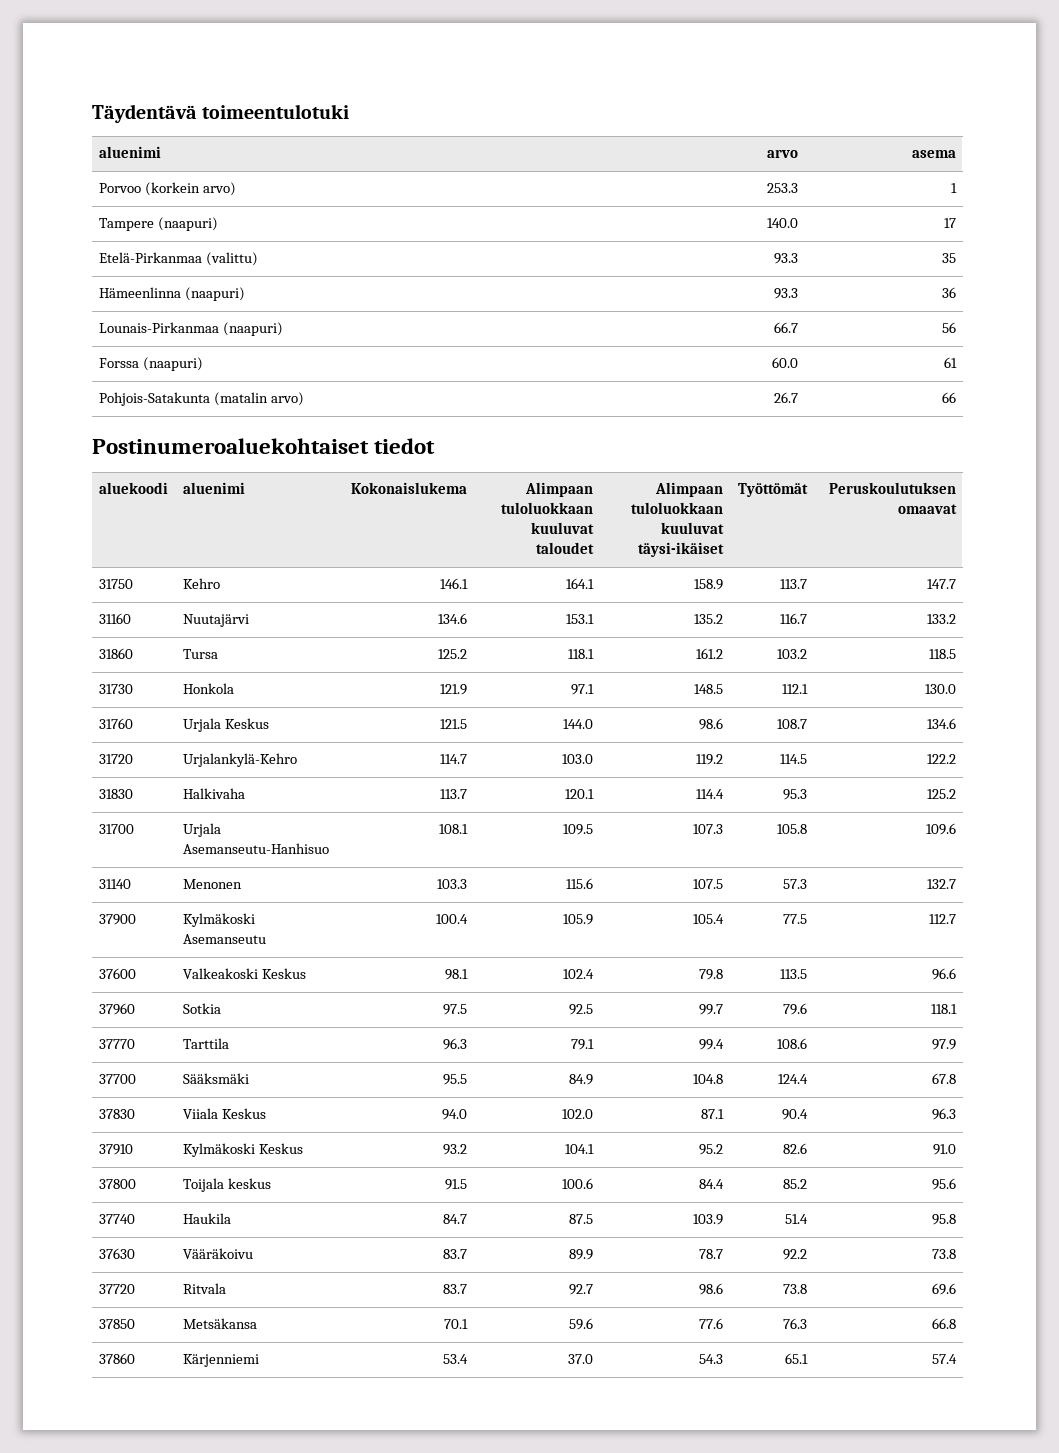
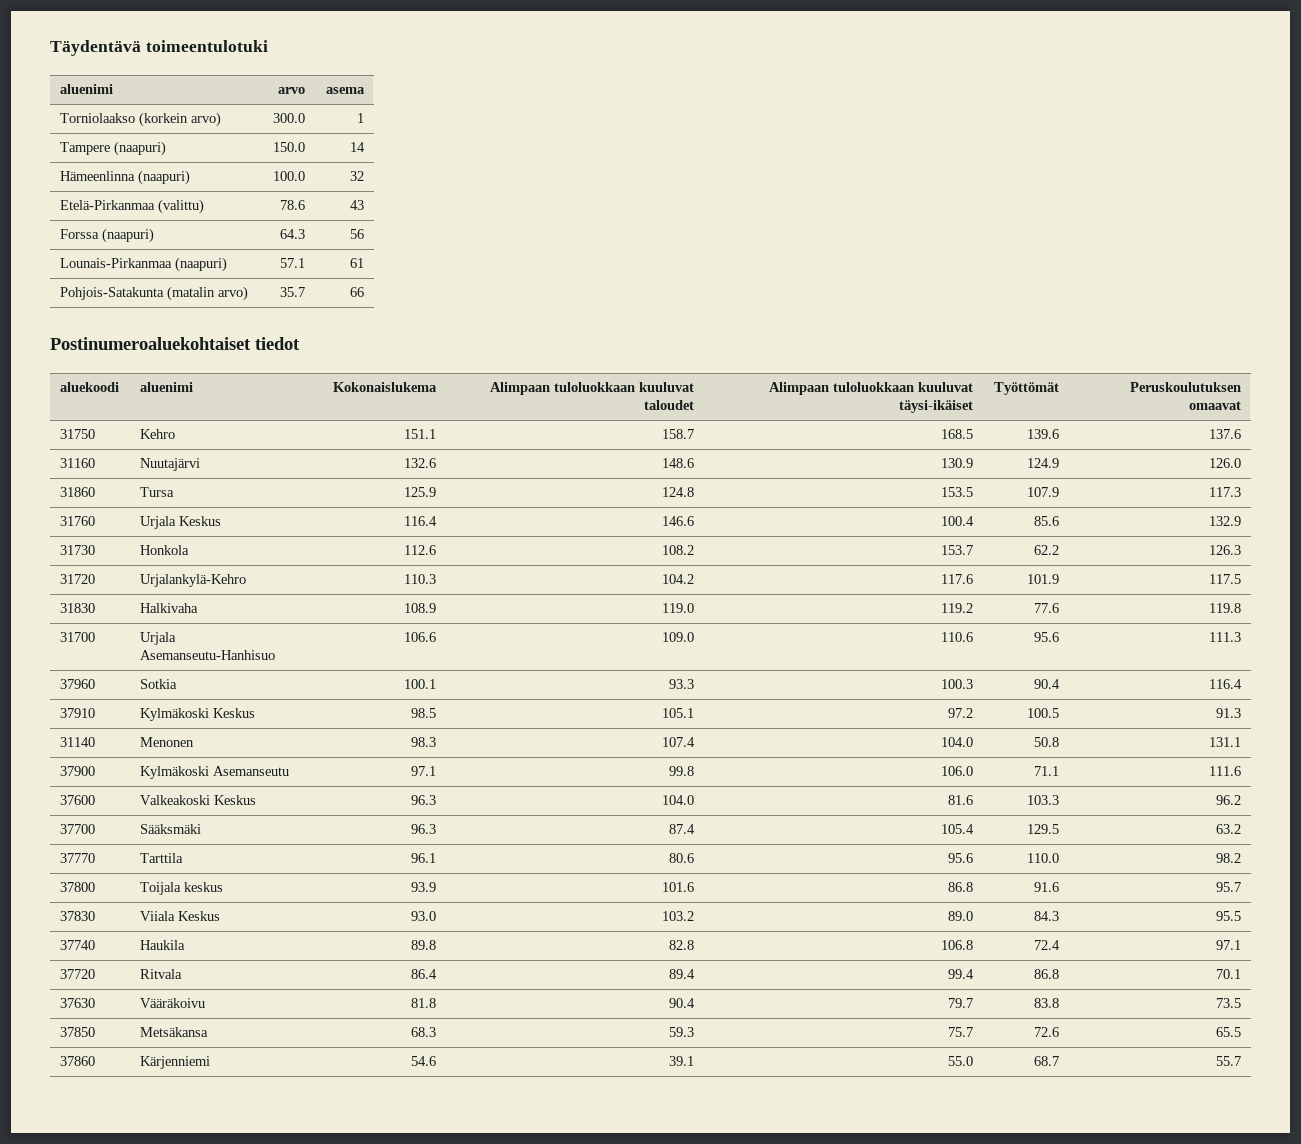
[99,183,142,193] Porvoo -> [60,113,136,123] Torniolaakso
[766,183,798,193] 253.3 -> [272,113,305,123] 300.0
[766,218,798,228] [943,218,956,228] 140.0 | 17 -> [272,142,305,152] [349,142,365,152] [60,170,191,185] [272,171,305,181] [349,171,364,181] 150.0 | 14 // Hämeenlinna (naapuri) | 100.0 | 32
[773,253,798,264] [941,253,956,263] [99,287,246,301] [773,288,798,299] [941,287,956,298] 93.3 | 35 // Hämeenlinna (naapuri) | 93.3 | 36 -> [279,200,305,210] [349,200,364,210] [60,228,155,243] [279,229,305,239] [349,229,364,239] 78.6 | 43 // Forssa (naapuri) | 64.3 | 56
[773,322,798,333] [941,322,956,333] [99,357,204,371] [771,357,798,368] 66.7 | 56 // Forssa (naapuri) | 60.0 -> [279,258,305,268] 57.1
[773,392,798,403] 26.7 -> [279,287,305,297] 35.7
[439,578,468,589] [565,578,594,589] [693,579,723,590] [779,579,807,589] [926,579,956,589] [99,613,132,624] [183,614,250,627] [437,613,467,624] [565,614,594,624] [693,614,723,624] [779,613,807,624] [926,614,956,624] [99,648,134,659] [183,649,219,659] [437,649,467,659] [567,649,594,659] [695,648,723,659] [776,649,807,659] [928,649,956,659] [99,684,134,694] [183,683,235,694] [439,684,467,695] [570,684,594,695] [693,684,723,694] [781,684,808,694] [924,684,956,694] [99,718,134,729] [183,718,270,732] [439,719,467,729] [562,719,593,729] [698,718,723,730] [776,719,807,729] [926,718,956,729] [99,754,134,764] [183,753,298,767] [439,754,467,764] [561,754,593,764] [695,754,723,765] [779,754,807,764] [926,754,956,764] [99,789,134,799] [183,788,246,799] [439,789,467,799] [564,789,594,799] [695,789,724,799] [782,789,807,800] [926,789,956,799] [99,824,135,834] [183,823,222,837] [183,843,330,854] [438,824,468,834] [562,824,593,835] [692,824,723,834] [776,824,807,834] [925,823,956,835] [99,879,132,889] [183,879,243,889] [436,879,467,889] [565,878,593,889] [692,879,723,889] [782,879,807,889] [926,879,956,889] [99,914,137,925] [183,913,256,927] [183,934,267,944] [435,914,468,924] [562,914,593,925] [692,914,724,924] [782,914,807,924] [928,914,956,924] [99,968,137,979] [183,968,307,979] [444,969,468,980] [562,969,594,979] [698,969,723,980] [779,969,807,979] [931,968,956,980] [99,1003,136,1015] [183,1003,222,1014] [442,1004,467,1015] [568,1004,593,1015] [698,1004,723,1015] [782,1003,807,1015] [930,1004,957,1014] [99,1039,136,1049] [183,1038,230,1049] [442,1038,467,1050] [570,1039,594,1050] [698,1039,724,1050] [776,1038,807,1049] [931,1039,956,1050] [99,1074,137,1084] [183,1073,250,1084] [442,1074,467,1085] [568,1074,593,1085] [692,1074,723,1084] [777,1074,808,1084] [931,1073,956,1084] [99,1109,136,1119] [183,1108,267,1119] [441,1109,467,1120] [561,1109,593,1119] [700,1109,724,1119] [781,1109,808,1120] [931,1108,956,1120] [99,1144,134,1155] [183,1143,304,1157] [442,1144,467,1155] [564,1144,594,1154] [698,1144,723,1155] [782,1143,807,1154] [932,1144,956,1155] [99,1179,137,1189] [183,1178,272,1192] [444,1179,467,1190] [561,1178,593,1189] [698,1179,724,1189] [782,1179,807,1189] [931,1178,956,1190] [99,1214,136,1224] [183,1213,232,1224] [442,1214,467,1224] [568,1214,593,1224] [692,1214,723,1225] [784,1214,808,1224] [931,1214,956,1225] [99,1248,136,1259] [183,1248,254,1259] [442,1249,467,1259] [568,1249,593,1260] [698,1249,723,1259] [782,1249,807,1260] [931,1249,956,1259] [99,1284,136,1294] [183,1283,227,1294] [442,1284,467,1294] [568,1284,593,1295] [698,1283,723,1295] [782,1284,807,1294] [931,1283,956,1295] [99,1319,136,1329] [183,1318,258,1329] [443,1319,468,1329] [568,1318,593,1330] [698,1318,723,1329] [782,1318,807,1329] [931,1318,956,1329] [99,1353,136,1364] [183,1354,260,1367] [442,1354,468,1364] [567,1354,593,1364] [698,1354,723,1364] [784,1353,808,1364] [931,1354,957,1364] 146.1 | 164.1 | 158.9 | 113.7 | 147.7 // 31160 | Nuutajärvi | 134.6 | 153.1 | 135.2 | 116.7 | 133.2 // 31860 | Tursa | 125.2 | 118.1 | 161.2 | 103.2 | 118.5 // 31730 | Honkola | 121.9 | 97.1 | 148.5 | 112.1 | 130.0 // 31760 | Urjala Keskus | 121.5 | 144.0 | 98.6 | 108.7 | 134.6 // 31720 | Urjalankylä-Kehro | 114.7 | 103.0 | 119.2 | 114.5 | 122.2 // 31830 | Halkivaha | 113.7 | 120.1 | 114.4 | 95.3 | 125.2 // 31700 | Urjala Asemanseutu-Hanhisuo | 108.1 | 109.5 | 107.3 | 105.8 | 109.6 // 31140 | Menonen | 103.3 | 115.6 | 107.5 | 57.3 | 132.7 // 37900 | Kylmäkoski Asemanseutu | 100.4 | 105.9 | 105.4 | 77.5 | 112.7 // 37600 | Valkeakoski Keskus | 98.1 | 102.4 | 79.8 | 113.5 | 96.6 // 37960 | Sotkia | 97.5 | 92.5 | 99.7 | 79.6 | 118.1 // 37770 | Tarttila | 96.3 | 79.1 | 99.4 | 108.6 | 97.9 // 37700 | Sääksmäki | 95.5 | 84.9 | 104.8 | 124.4 | 67.8 // 37830 | Viiala Keskus | 94.0 | 102.0 | 87.1 | 90.4 | 96.3 // 37910 | Kylmäkoski Keskus | 93.2 | 104.1 | 95.2 | 82.6 | 91.0 // 37800 | Toijala keskus | 91.5 | 100.6 | 84.4 | 85.2 | 95.6 // 37740 | Haukila | 84.7 | 87.5 | 103.9 | 51.4 | 95.8 // 37630 | Vääräkoivu | 83.7 | 89.9 | 78.7 | 92.2 | 73.8 // 37720 | Ritvala | 83.7 | 92.7 | 98.6 | 73.8 | 69.6 // 37850 | Metsäkansa | 70.1 | 59.6 | 77.6 | 76.3 | 66.8 // 37860 | Kärjenniemi | 53.4 | 37.0 | 54.3 | 65.1 | 57.4 -> [403,429,436,439] [661,429,694,439] [940,429,973,439] [1026,429,1059,439] [1208,429,1241,439] [60,458,96,468] [140,458,201,471] [403,458,436,468] [661,458,694,468] [940,458,973,468] [1026,458,1059,468] [1208,458,1241,468] [60,487,96,497] [140,487,175,497] [403,487,436,497] [661,487,694,497] [940,487,973,497] [1026,487,1059,497] [1208,487,1241,497] [60,516,96,526] [140,516,222,529] [403,516,437,526] [661,516,694,526] [940,516,974,526] [1033,516,1059,526] [1208,516,1241,526] [60,545,96,555] [140,545,190,555] [403,545,436,555] [661,545,694,555] [940,545,973,555] [1033,545,1059,555] [1208,545,1241,555] [60,574,96,584] [140,574,247,587] [403,574,436,584] [661,574,694,584] [940,574,973,584] [1026,574,1059,584] [1208,574,1241,584] [60,603,96,613] [140,603,199,613] [403,603,436,613] [661,603,694,613] [940,603,973,613] [1033,603,1059,613] [1208,603,1241,613] [60,632,96,642] [140,632,177,645] [140,650,276,660] [403,632,436,642] [661,632,694,642] [940,632,973,642] [1033,632,1059,642] [1208,632,1241,642] [60,679,96,689] [140,679,178,689] [403,679,436,689] [668,679,694,689] [940,679,973,689] [1033,679,1060,689] [1208,679,1242,689] [60,708,96,718] [140,708,256,721] [410,708,436,718] [661,708,694,718] [947,708,973,718] [1026,708,1059,718] [1215,708,1241,718] [60,737,96,747] [140,737,195,747] [410,737,436,747] [661,737,695,747] [940,737,973,747] [1033,737,1059,747] [1208,737,1241,747] [60,766,96,776] [140,766,290,779] [410,766,436,776] [668,766,694,776] [940,766,973,776] [1033,766,1059,776] [1208,766,1241,776] [60,795,96,805] [140,795,257,805] [410,795,436,805] [661,795,694,805] [947,795,973,805] [1026,795,1059,805] [1215,795,1241,805] [60,824,96,834] [140,824,202,834] [410,824,436,834] [668,824,695,834] [940,824,974,834] [1026,824,1059,834] [1215,824,1241,834] [60,853,96,863] [140,853,184,863] [410,853,436,863] [668,853,694,863] [947,853,973,863] [1026,853,1059,863] [1215,853,1241,863] [60,882,96,892] [140,882,224,895] [410,882,436,892] [661,882,694,892] [947,882,973,892] [1033,882,1059,892] [1215,882,1241,892] [60,911,96,921] [140,911,221,921] [410,911,436,921] [661,911,694,921] [947,911,973,921] [1033,911,1059,921] [1215,911,1241,921] [60,940,96,950] [140,940,186,950] [410,940,436,950] [668,940,694,950] [940,940,973,950] [1033,940,1060,950] [1215,940,1241,950] [60,969,96,979] [140,969,183,979] [410,969,437,979] [668,969,695,979] [947,969,974,979] [1033,969,1059,979] [1215,969,1241,979] [60,998,96,1008] [140,998,206,1008] [410,998,436,1008] [668,998,695,1008] [947,998,973,1008] [1033,998,1059,1008] [1215,998,1241,1008] [60,1027,96,1037] [140,1027,209,1037] [410,1027,436,1037] [668,1027,694,1037] [947,1027,973,1037] [1033,1027,1059,1037] [1215,1027,1241,1037] [60,1056,96,1066] [140,1056,211,1069] [410,1056,436,1066] [668,1056,694,1066] [947,1056,973,1066] [1033,1056,1059,1066] [1215,1056,1241,1066] 151.1 | 158.7 | 168.5 | 139.6 | 137.6 // 31160 | Nuutajärvi | 132.6 | 148.6 | 130.9 | 124.9 | 126.0 // 31860 | Tursa | 125.9 | 124.8 | 153.5 | 107.9 | 117.3 // 31760 | Urjala Keskus | 116.4 | 146.6 | 100.4 | 85.6 | 132.9 // 31730 | Honkola | 112.6 | 108.2 | 153.7 | 62.2 | 126.3 // 31720 | Urjalankylä-Kehro | 110.3 | 104.2 | 117.6 | 101.9 | 117.5 // 31830 | Halkivaha | 108.9 | 119.0 | 119.2 | 77.6 | 119.8 // 31700 | Urjala Asemanseutu-Hanhisuo | 106.6 | 109.0 | 110.6 | 95.6 | 111.3 // 37960 | Sotkia | 100.1 | 93.3 | 100.3 | 90.4 | 116.4 // 37910 | Kylmäkoski Keskus | 98.5 | 105.1 | 97.2 | 100.5 | 91.3 // 31140 | Menonen | 98.3 | 107.4 | 104.0 | 50.8 | 131.1 // 37900 | Kylmäkoski Asemanseutu | 97.1 | 99.8 | 106.0 | 71.1 | 111.6 // 37600 | Valkeakoski Keskus | 96.3 | 104.0 | 81.6 | 103.3 | 96.2 // 37700 | Sääksmäki | 96.3 | 87.4 | 105.4 | 129.5 | 63.2 // 37770 | Tarttila | 96.1 | 80.6 | 95.6 | 110.0 | 98.2 // 37800 | Toijala keskus | 93.9 | 101.6 | 86.8 | 91.6 | 95.7 // 37830 | Viiala Keskus | 93.0 | 103.2 | 89.0 | 84.3 | 95.5 // 37740 | Haukila | 89.8 | 82.8 | 106.8 | 72.4 | 97.1 // 37720 | Ritvala | 86.4 | 89.4 | 99.4 | 86.8 | 70.1 // 37630 | Vääräkoivu | 81.8 | 90.4 | 79.7 | 83.8 | 73.5 // 37850 | Metsäkansa | 68.3 | 59.3 | 75.7 | 72.6 | 65.5 // 37860 | Kärjenniemi | 54.6 | 39.1 | 55.0 | 68.7 | 55.7

